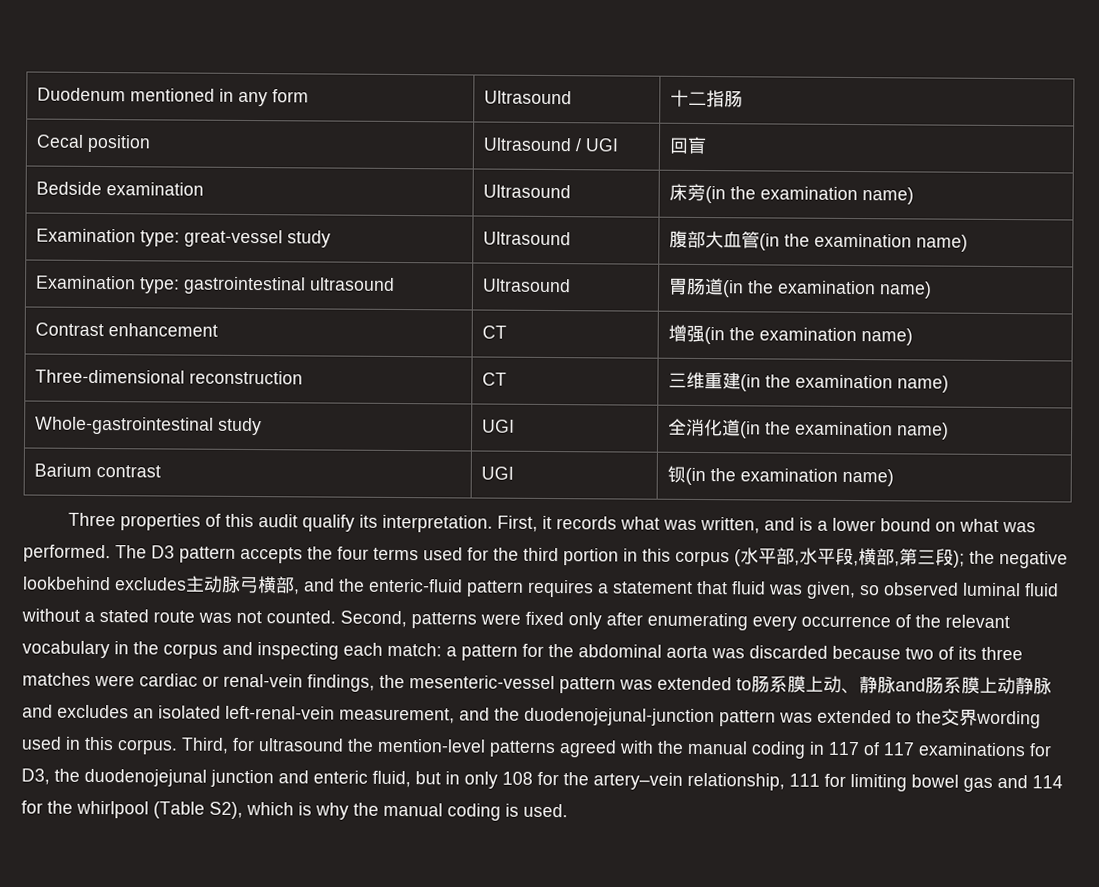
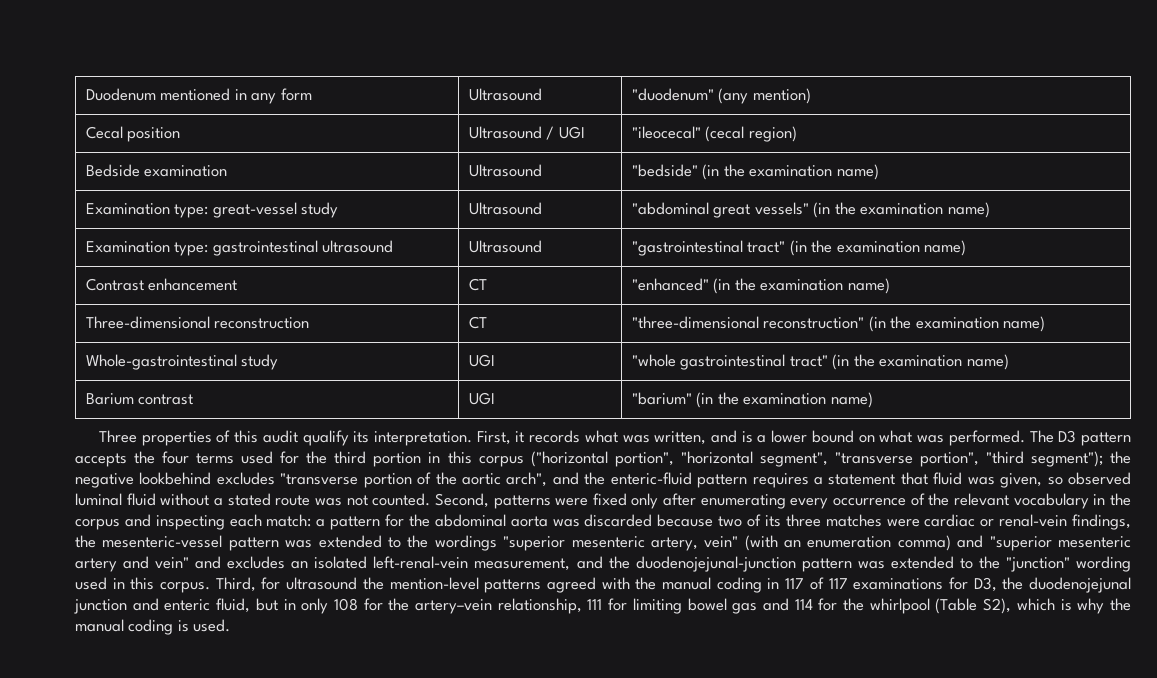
[669,89,743,108] 十二指肠 -> [631,88,811,104] "duodenum" (any mention)
[668,136,707,155] 回盲 -> [631,126,797,142] "ileocecal" (cecal region)
[668,183,706,202] 床旁 -> [631,164,698,177] "bedside"
[668,230,760,249] 腹部大血管 -> [631,202,809,218] "abdominal great vessels"
[667,277,724,296] 胃肠道 -> [631,240,786,256] "gastrointestinal tract"
[667,324,705,343] 增强 -> [631,278,709,291] "enhanced"
[667,371,741,390] 三维重建 -> [631,316,865,329] "three-dimensional reconstruction"
[667,418,741,437] 全消化道 -> [631,354,828,370] "whole gastrointestinal tract"
[666,465,686,483] 钡 -> [631,392,692,405] "barium"
[734,547,1068,569] [23,575,300,595] (水平部,水平段,横部,第三段); the negative lookbehind excludes主动脉弓横部, -> [530,451,1131,467] [75,472,548,488] ("horizontal portion", "horizontal segment", "transverse portion", "third segment"); the negative lookbehind excludes "transverse portion of the aortic arch",
[751,675,1052,695] 肠系膜上动、静脉and肠系膜上动静脉 -> [407,535,1132,551] [75,556,190,572] the wordings "superior mesenteric artery, vein" (with an enumeration comma) and "superior mesenteric artery and vein"
[941,708,978,726] 交界 -> [1005,557,1070,572] "junction"

